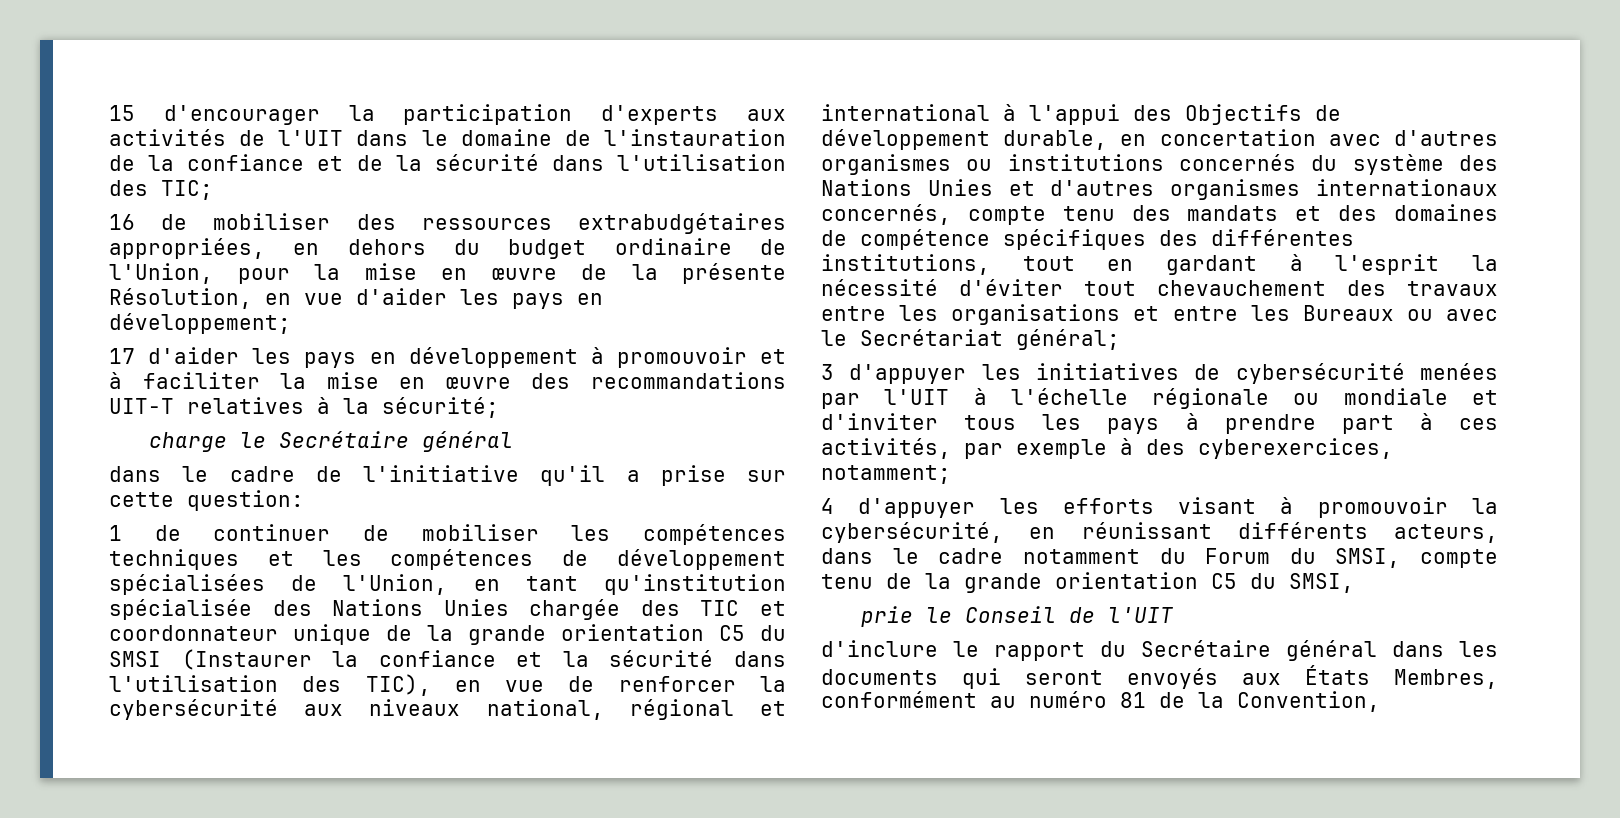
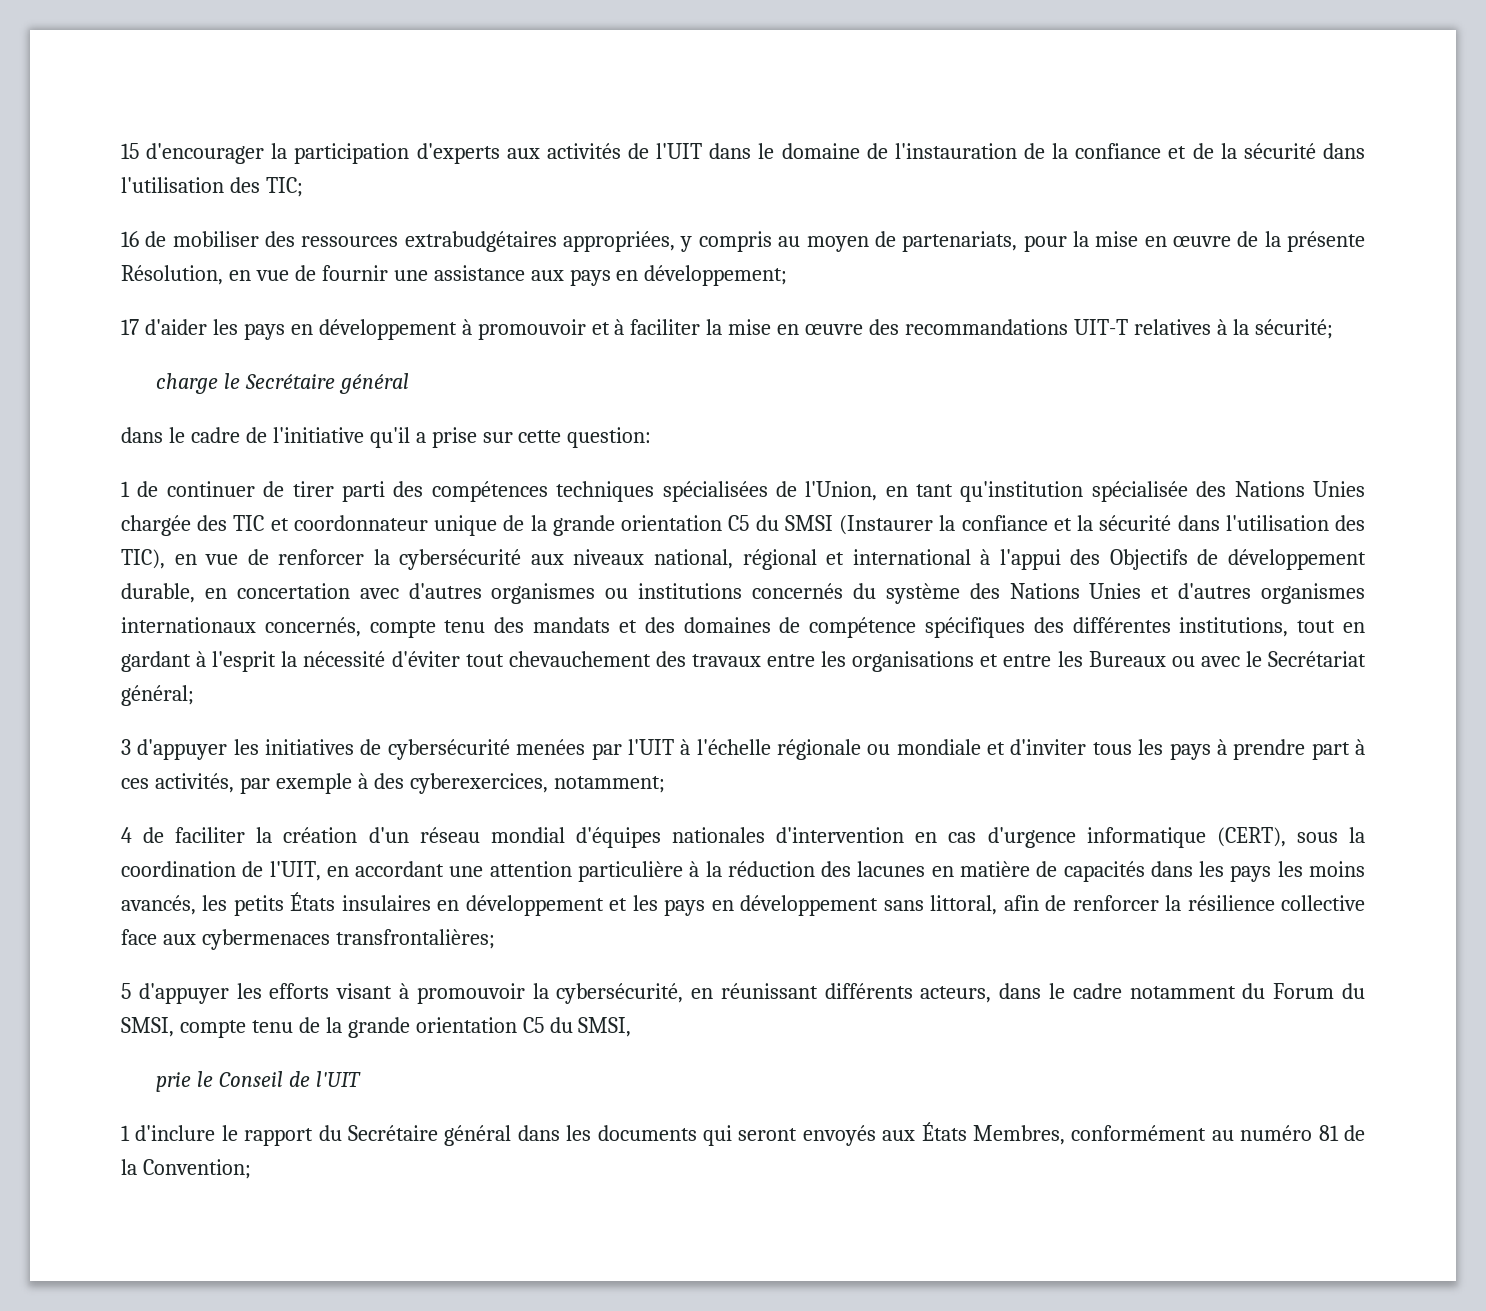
[293,238,786,259] [109,263,213,284] en dehors du budget ordinaire de l'Union, -> [680,231,1018,252] y compris au moyen de partenariats,
[356,288,499,305] d'aider les -> [294,265,564,281] de fournir une assistance aux
[421,524,786,545] [109,549,786,570] mobiliser les compétences techniques et les compétences de développement -> [292,481,655,502] tirer parti des compétences techniques
(834, 506) none -> [143,827,1365,848] [121,861,1366,882] [121,892,1365,916] [121,929,495,950] [121,983,131,999] de faciliter la création d'un réseau mondial d'équipes nationales d'intervention en cas d'urgence informatique (CERT), sous la coordination de l'UIT, en accordant une attention particulière à la réduction des lacunes en matière de capacités dans les pays les moins avancés, les petits États insulaires en développement et les pays en développement sans littoral, afin de renforcer la résilience collective face aux cybermenaces transfrontalières; // 5
(1173, 615) none -> [121,1125,130,1141] 1
[1237,691,1380,712] Convention, -> [142,1159,251,1179] Convention;

